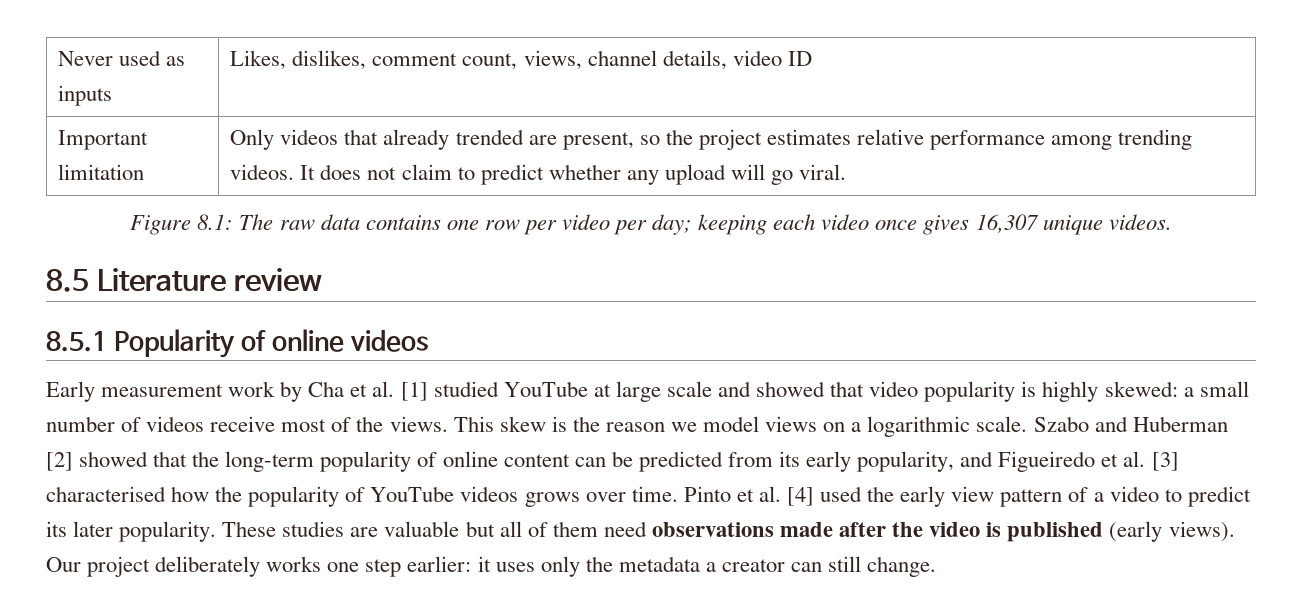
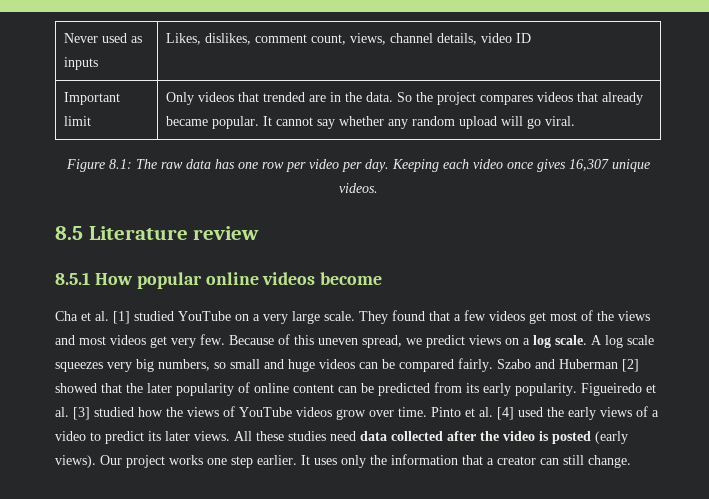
[58,164,145,180] limitation -> [63,116,91,126] limit
[383,129,450,150] already -> (259, 97) none
[562,129,1193,150] [230,164,544,185] present, so the project estimates relative performance among trending videos. It does not claim to predict -> [329,92,643,105] [165,116,335,129] in the data. So the project compares videos that already became popular. It cannot say
(659, 177) none -> [411,116,455,126] random
[365,215,441,230] contains -> [214,159,235,169] has
[652,214,768,235] day; keeping -> [364,159,439,172] day. Keeping
[114,329,267,358] Popularity of -> [94,272,202,289] How popular
[46,381,303,402] // Early measurement work by -> [320,272,383,285] become //
[593,381,1249,402] [46,416,1028,437] at large scale and showed that video popularity is highly skewed: a small number of videos receive most of the views. This skew is the reason we model views on a logarithmic scale. -> [235,310,650,324] [55,334,654,348] [55,358,493,372] on a very large scale. They found that a few videos get most of the views and most videos get very few. Because of this uneven spread, we predict views on a log scale. A log scale squeezes very big numbers, so small and huge videos can be compared fairly.
[225,451,315,472] long-term -> [147,383,172,393] later
[857,451,994,472] popularity, and -> [515,383,577,396] popularity.
[46,486,166,502] characterised -> [94,407,134,417] studied
[248,486,340,507] popularity -> [187,407,219,417] views
[524,492,580,507] grows -> [336,409,366,420] grow
[951,486,1063,507] view pattern -> [600,407,632,417] views
[119,521,833,542] popularity. These studies are valuable but all of them need observations made -> [194,431,443,441] views. All these studies need data collected
[1007,522,1104,542] published -> [552,431,591,444] posted
[155,556,261,577] deliberately -> (165, 461) none
[407,556,491,572] earlier: it -> [257,455,310,465] earlier. It
[618,556,700,572] metadata -> [391,454,483,465] information that

